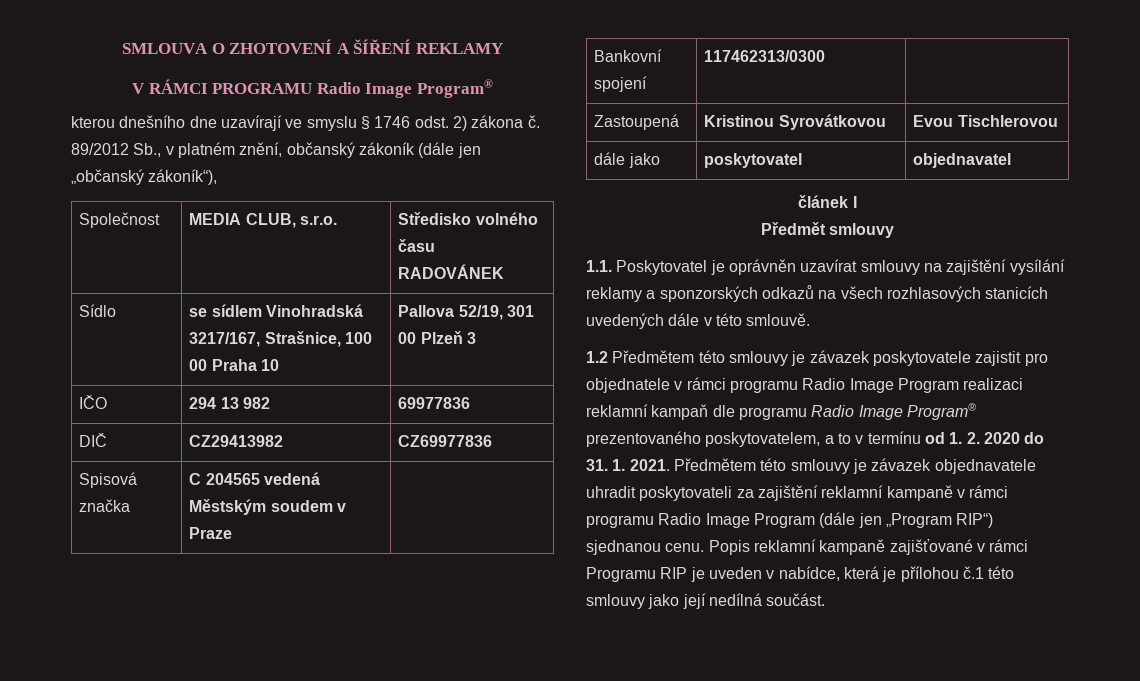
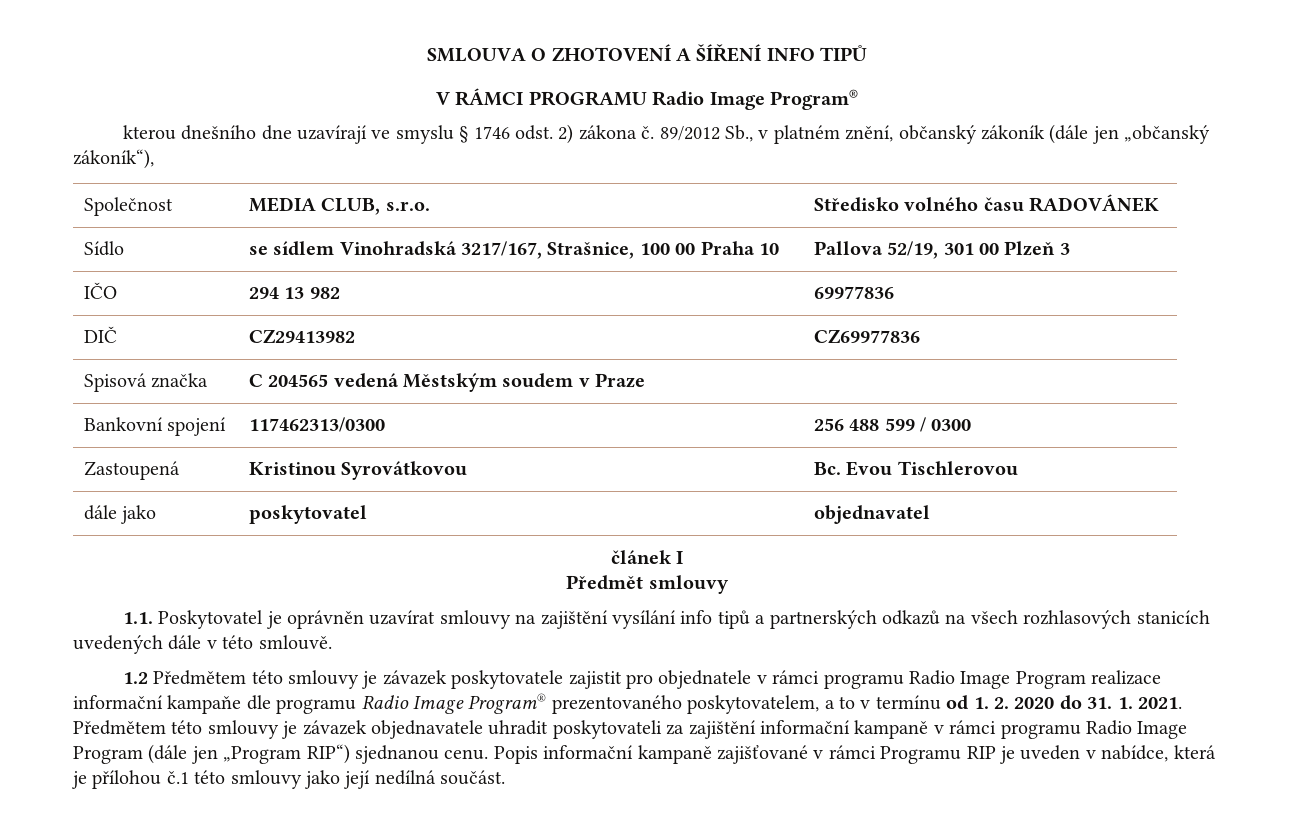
[415,43,503,54] REKLAMY -> [766,45,868,61] INFO TIPŮ
(826, 56) none -> [813,417,972,432] 256 488 599 / 0300
(886, 122) none -> [813,462,841,475] Bc.
[586,286,758,302] reklamy a sponzorských -> [680,610,877,629] info tipů a partnerských
[963,378,1024,390] [586,404,709,420] realizaci reklamní kampaň -> [1091,670,1162,685] [73,695,242,714] realizace informační kampaňe
[821,485,884,498] reklamní -> [759,720,850,734] informační
[753,539,816,552] reklamní -> [543,745,634,759] informační

